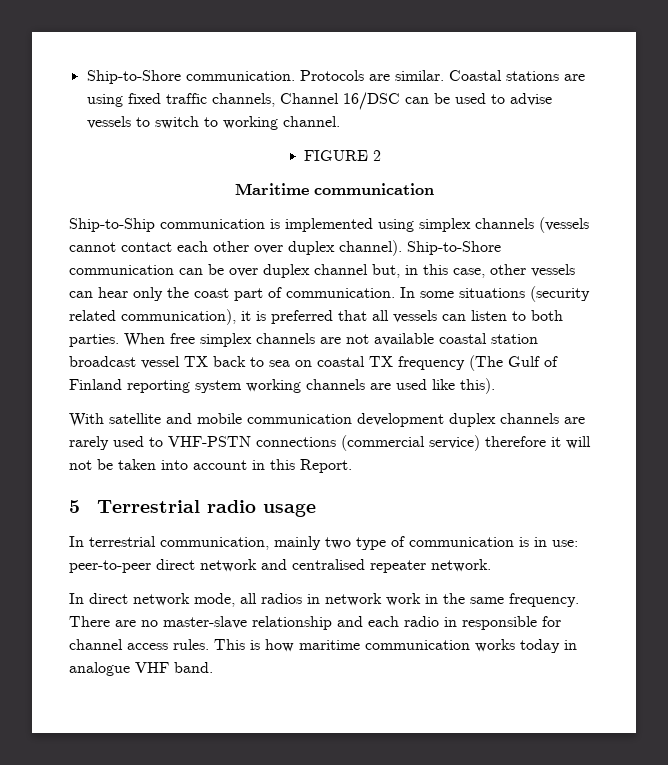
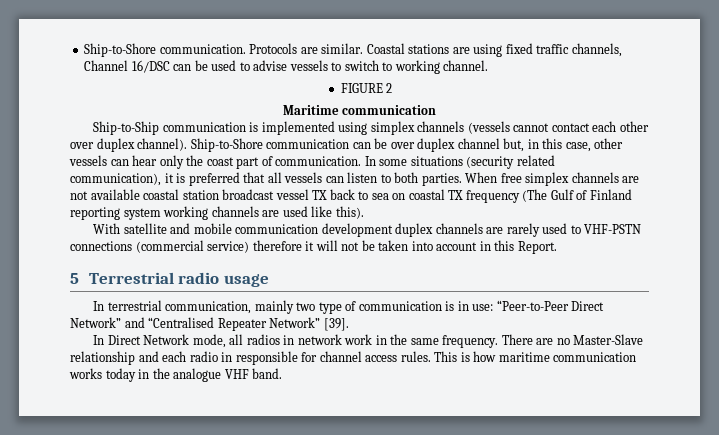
[69,559,491,573] [69,593,190,606] peer-to-peer direct network and centralised repeater network. // In direct network -> [496,300,605,311] [70,317,349,331] [93,334,190,345] “Peer-to-Peer Direct Network” and “Centralised Repeater Network” [39]. // In Direct Network
[163,616,247,629] master-slave -> [573,334,644,345] Master-Slave
(577, 645) none -> [152,368,170,379] the

